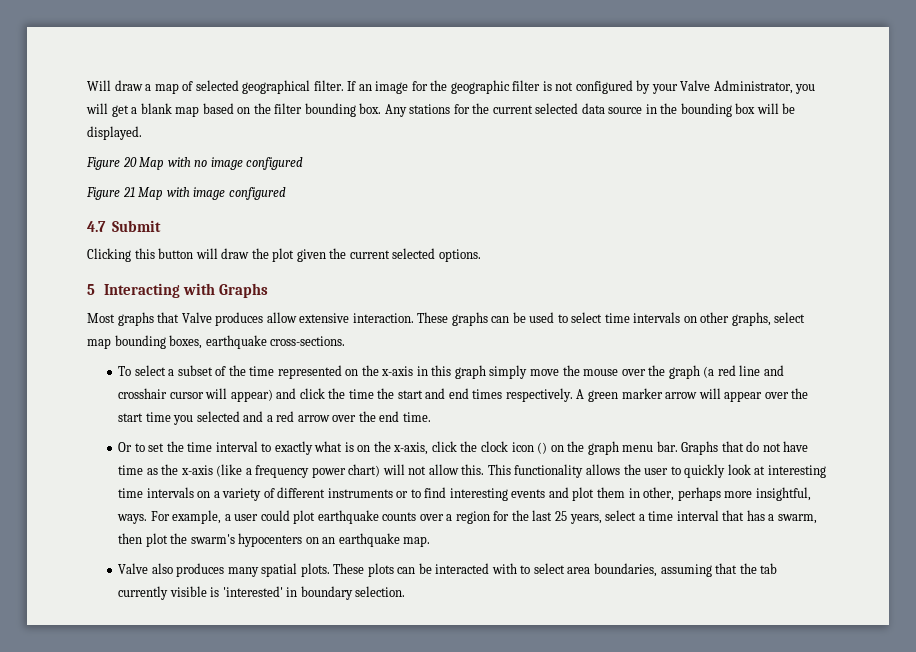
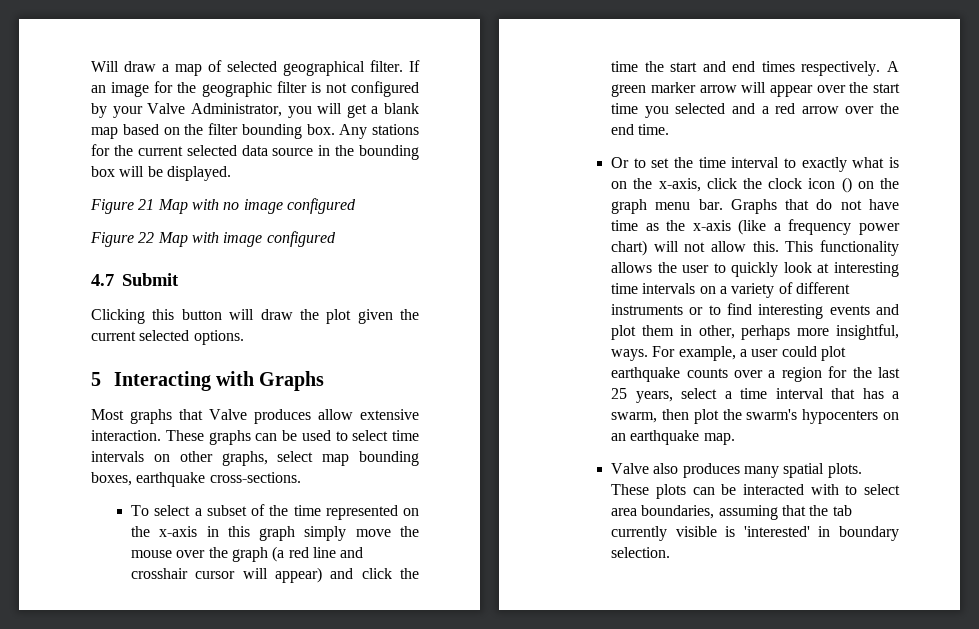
[122,157,137,167] 20 -> [138,199,155,210] 21
[122,187,135,197] 21 -> [138,232,155,243] 22

